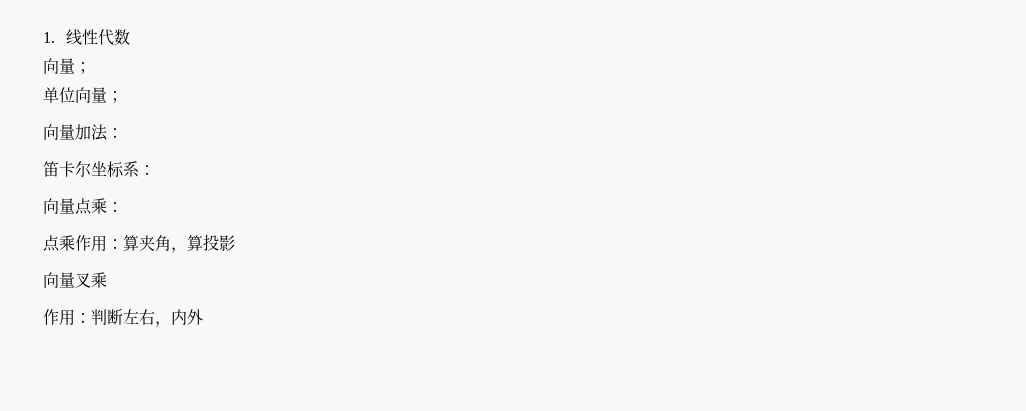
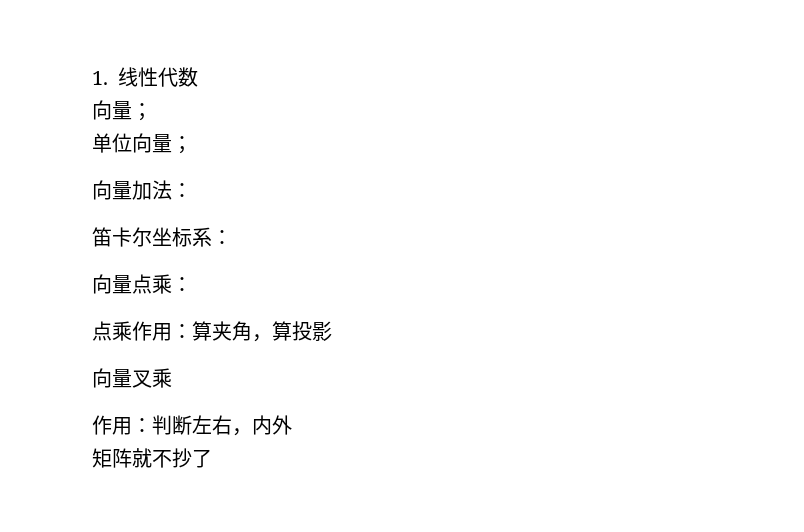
(203, 317) none -> [92,448,212,468] // 矩阵就不抄了

